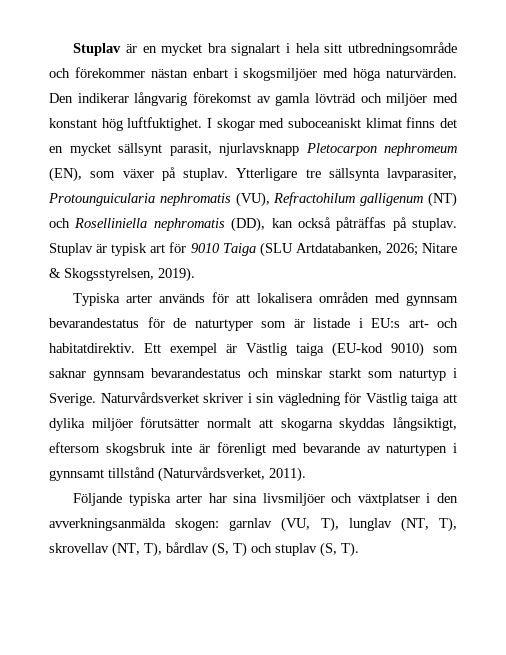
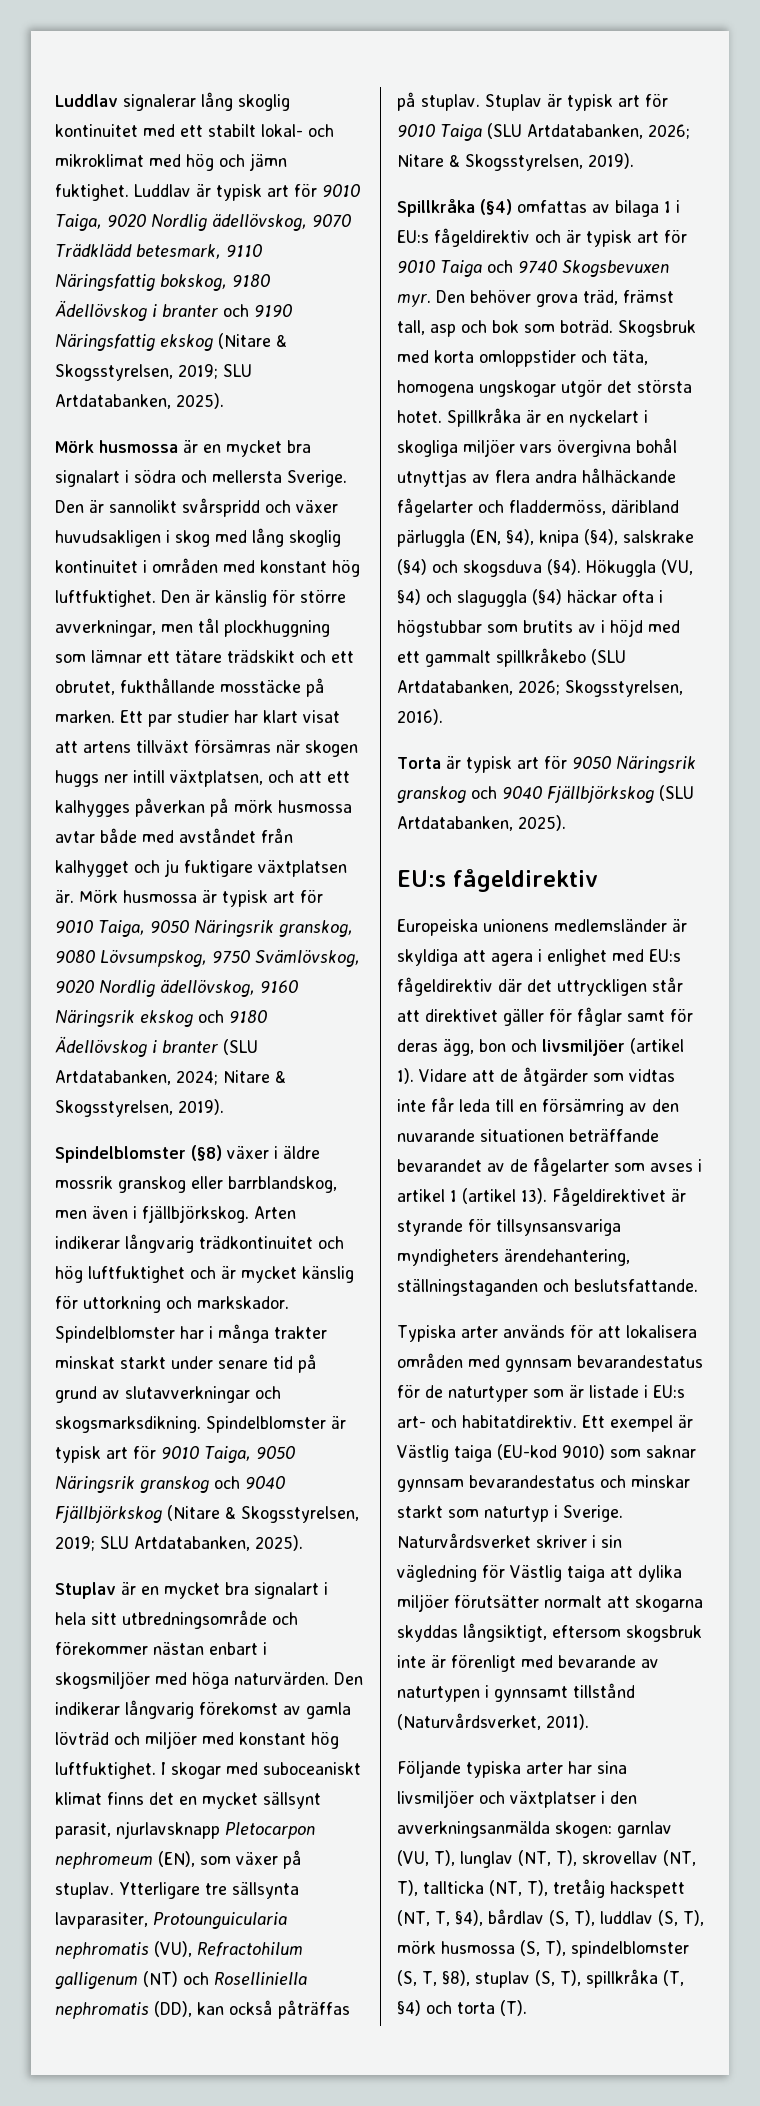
(73, 49) none -> [55,92,290,111] [55,124,334,137] [55,153,287,171] [55,183,360,201] [55,213,351,231] [55,243,262,259] [55,273,270,291] [55,300,292,321] [55,333,287,351] [55,364,252,381] [55,393,224,409] [55,440,311,457] [55,469,347,487] [55,498,338,517] [55,528,341,547] [55,558,360,577] [55,589,346,607] [55,618,330,637] [55,650,354,663] [55,678,325,697] [55,710,340,727] [55,739,358,757] [55,770,350,787] [55,798,352,817] [55,828,293,843] [55,859,347,877] [55,889,323,907] [55,919,353,937] [55,949,360,967] [55,979,298,997] [55,1009,267,1027] [55,1036,258,1057] [55,1070,286,1085] [55,1099,224,1117] [55,1145,320,1163] [55,1176,337,1193] [55,1205,296,1223] [55,1234,344,1253] [55,1265,354,1283] [55,1295,289,1313] [55,1324,327,1343] [55,1354,317,1373] [55,1386,281,1403] [55,1416,346,1433] [55,1445,295,1463] [55,1475,285,1493] [55,1505,359,1523] [55,1535,303,1551] Luddlav signalerar lång skoglig kontinuitet med ett stabilt lokal- och mikroklimat med hög och jämn fuktighet. Luddlav är typisk art för 9010 Taiga, 9020 Nordlig ädellövskog, 9070 Trädklädd betesmark, 9110 Näringsfattig bokskog, 9180 Ädellövskog i branter och 9190 Näringsfattig ekskog (Nitare & Skogsstyrelsen, 2019; SLU Artdatabanken, 2025). // Mörk husmossa är en mycket bra signalart i södra och mellersta Sverige. Den är sannolikt svårspridd och växer huvudsakligen i skog med lång skoglig kontinuitet i områden med konstant hög luftfuktighet. Den är känslig för större avverkningar, men tål plockhuggning som lämnar ett tätare trädskikt och ett obrutet, fukthållande mosstäcke på marken. Ett par studier har klart visat att artens tillväxt försämras när skogen huggs ner intill växtplatsen, och att ett kalhygges påverkan på mörk husmossa avtar både med avståndet från kalhygget och ju fuktigare växtplatsen är. Mörk husmossa är typisk art för 9010 Taiga, 9050 Näringsrik granskog, 9080 Lövsumpskog, 9750 Svämlövskog, 9020 Nordlig ädellövskog, 9160 Näringsrik ekskog och 9180 Ädellövskog i branter (SLU Artdatabanken, 2024; Nitare & Skogsstyrelsen, 2019). // Spindelblomster (§8) växer i äldre mossrik granskog eller barrblandskog, men även i fjällbjörkskog. Arten indikerar långvarig trädkontinuitet och hög luftfuktighet och är mycket känslig för uttorkning och markskador. Spindelblomster har i många trakter minskat starkt under senare tid på grund av slutavverkningar och skogsmarksdikning. Spindelblomster är typisk art för 9010 Taiga, 9050 Näringsrik granskog och 9040 Fjällbjörkskog (Nitare & Skogsstyrelsen, 2019; SLU Artdatabanken, 2025). //
(195, 274) none -> [397,199,680,217] [397,228,687,247] [397,260,669,277] [397,289,674,307] [397,320,696,337] [397,350,648,367] [397,379,692,397] [397,408,648,427] [397,438,677,457] [397,468,676,487] [397,498,679,517] [397,529,694,547] [397,559,693,577] [397,589,663,607] [397,619,680,637] [397,648,626,667] [397,680,683,697] [397,709,443,725] [397,755,696,773] [397,785,694,803] [397,815,566,831] [397,869,598,892] [397,919,687,936] [397,949,681,966] [397,977,683,996] [397,1007,693,1026] [397,1038,684,1056] [397,1067,675,1086] [397,1097,679,1116] [397,1129,659,1142] [397,1157,702,1176] [397,1187,686,1206] [397,1218,621,1236] [397,1249,630,1266] [397,1279,698,1296] // Spillkråka (§4) omfattas av bilaga 1 i EU:s fågeldirektiv och är typisk art för 9010 Taiga och 9740 Skogsbevuxen myr. Den behöver grova träd, främst tall, asp och bok som boträd. Skogsbruk med korta omloppstider och täta, homogena ungskogar utgör det största hotet. Spillkråka är en nyckelart i skogliga miljöer vars övergivna bohål utnyttjas av flera andra hålhäckande fågelarter och fladdermöss, däribland pärluggla (EN, §4), knipa (§4), salskrake (§4) och skogsduva (§4). Hökuggla (VU, §4) och slaguggla (§4) häckar ofta i högstubbar som brutits av i höjd med ett gammalt spillkråkebo (SLU Artdatabanken, 2026; Skogsstyrelsen, 2016). // Torta är typisk art för 9050 Näringsrik granskog och 9040 Fjällbjörkskog (SLU Artdatabanken, 2025). // EU:s fågeldirektiv // Europeiska unionens medlemsländer är skyldiga att agera i enlighet med EU:s fågeldirektiv där det uttryckligen står att direktivet gäller för fåglar samt för deras ägg, bon och livsmiljöer (artikel 1). Vidare att de åtgärder som vidtas inte får leda till en försämring av den nuvarande situationen beträffande bevarandet av de fågelarter som avses i artikel 1 (artikel 13). Fågeldirektivet är styrande för tillsynsansvariga myndigheters ärendehantering, ställningstaganden och beslutsfattande.
[166,542,359,557] bårdlav (S, T) och stuplav (S, T). -> [423,1879,685,1898] [397,1909,704,1926] [397,1940,689,1958] [397,1969,684,1988] [397,2000,527,2016] tallticka (NT, T), tretåig hackspett (NT, T, §4), bårdlav (S, T), luddlav (S, T), mörk husmossa (S, T), spindelblomster (S, T, §8), stuplav (S, T), spillkråka (T, §4) och torta (T).

